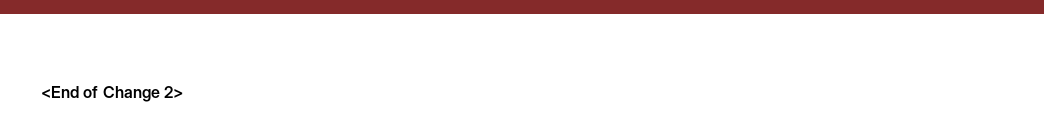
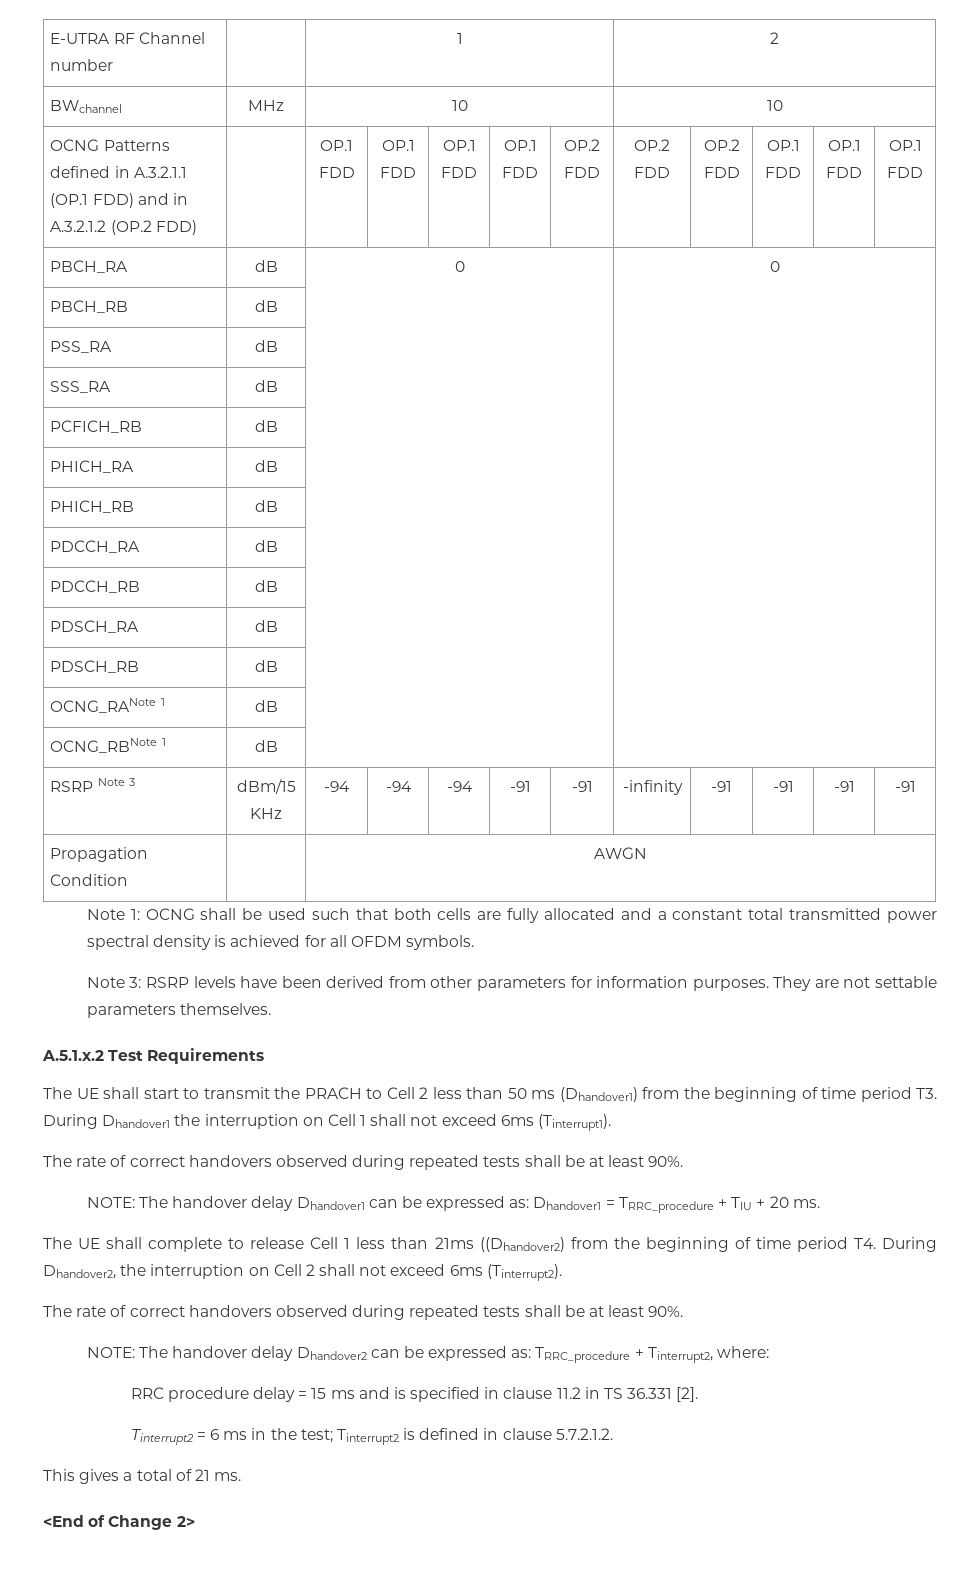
(41, 92) none -> [50,32,205,44] [50,59,114,71] [456,33,463,44] [770,32,779,44] [50,100,123,113] [248,100,284,111] [451,100,468,111] [766,100,783,111] [50,139,170,151] [50,166,187,178] [50,193,188,208] [50,220,197,235] [320,140,353,151] [318,167,355,178] [381,140,415,151] [380,167,416,178] [442,140,476,151] [441,167,477,178] [503,140,537,151] [502,167,538,178] [564,139,600,151] [564,167,600,178] [634,139,670,151] [634,167,670,178] [703,139,740,151] [703,167,740,178] [766,140,800,151] [765,167,801,178] [827,140,861,151] [826,167,862,178] [888,140,922,151] [887,167,923,178] [50,260,129,273] [254,260,278,272] [454,261,465,272] [769,261,780,272] [50,300,129,313] [254,300,278,312] [50,341,113,353] [254,340,278,352] [50,381,112,393] [254,380,278,392] [50,420,143,433] [254,420,278,432] [50,460,135,473] [254,460,278,472] [50,500,135,513] [254,500,278,512] [50,540,141,553] [254,540,278,552] [50,580,141,593] [254,580,278,592] [50,620,140,633] [254,620,278,632] [50,660,140,673] [254,660,278,672] [50,698,165,713] [254,700,278,712] [50,738,166,753] [254,740,278,752] [50,778,135,792] [236,779,296,794] [250,808,282,819] [324,781,350,792] [385,781,412,792] [446,781,473,792] [509,781,531,792] [571,781,593,792] [622,780,683,795] [711,781,732,792] [772,781,794,792] [833,781,855,792] [894,781,916,792] [50,847,149,862] [50,874,129,886] [594,847,647,859] [86,908,937,923] [86,935,475,950] [86,976,937,991] [86,1003,271,1018] [42,1048,265,1064] [43,1087,937,1102] [43,1114,612,1131] [43,1155,684,1170] [86,1196,820,1213] [43,1237,938,1252] [43,1264,562,1281] [43,1305,684,1320] [86,1346,770,1363] [130,1387,699,1402] [130,1428,613,1445] [43,1469,242,1484] E-UTRA RF Channel number | | 1 | 2 // BWchannel | MHz | 10 | 10 // OCNG Patterns defined in A.3.2.1.1 (OP.1 FDD) and in A.3.2.1.2 (OP.2 FDD) | | OP.1 FDD | OP.1 FDD | OP.1 FDD | OP.1 FDD | OP.2 FDD | OP.2 FDD | OP.2 FDD | OP.1 FDD | OP.1 FDD | OP.1 FDD // PBCH_RA | dB | 0 | 0 // PBCH_RB | dB | | // PSS_RA | dB | | // SSS_RA | dB | | // PCFICH_RB | dB | | // PHICH_RA | dB | | // PHICH_RB | dB | | // PDCCH_RA | dB | | // PDCCH_RB | dB | | // PDSCH_RA | dB | | // PDSCH_RB | dB | | // OCNG_RANote 1 | dB | | // OCNG_RBNote 1 | dB | | // RSRP Note 3 | dBm/15 KHz | -94 | -94 | -94 | -91 | -91 | -infinity | -91 | -91 | -91 | -91 // Propagation Condition | | AWGN // Note 1: OCNG shall be used such that both cells are fully allocated and a constant total transmitted power spectral density is achieved for all OFDM symbols. // Note 3: RSRP levels have been derived from other parameters for information purposes. They are not settable parameters themselves. // A.5.1.x.2 Test Requirements // The UE shall start to transmit the PRACH to Cell 2 less than 50 ms (Dhandover1) from the beginning of time period T3. During Dhandover1 the interruption on Cell 1 shall not exceed 6ms (Tinterrupt1). // The rate of correct handovers observed during repeated tests shall be at least 90%. // NOTE: The handover delay Dhandover1 can be expressed as: Dhandover1 = TRRC_procedure + TIU + 20 ms. // The UE shall complete to release Cell 1 less than 21ms ((Dhandover2) from the beginning of time period T4. During Dhandover2, the interruption on Cell 2 shall not exceed 6ms (Tinterrupt2). // The rate of correct handovers observed during repeated tests shall be at least 90%. // NOTE: The handover delay Dhandover2 can be expressed as: TRRC_procedure + Tinterrupt2, where: // RRC procedure delay = 15 ms and is specified in clause 11.2 in TS 36.331 [2]. // Tinterrupt2 = 6 ms in the test; Tinterrupt2 is defined in clause 5.7.2.1.2. // This gives a total of 21 ms. //

